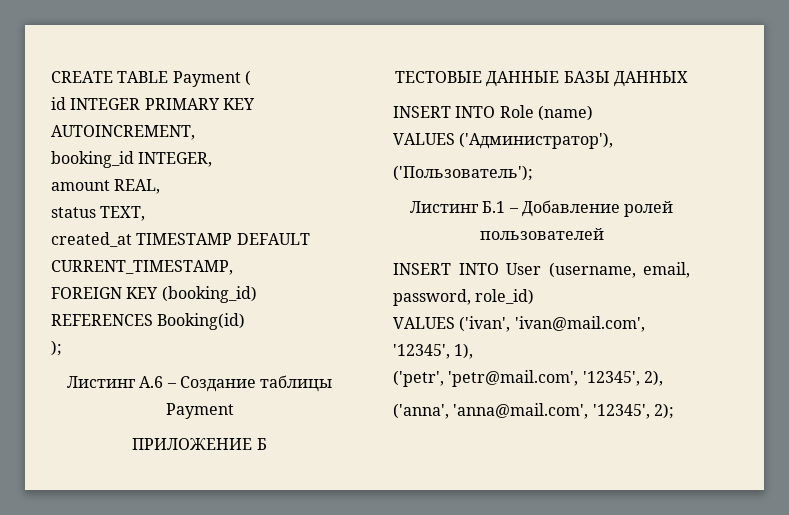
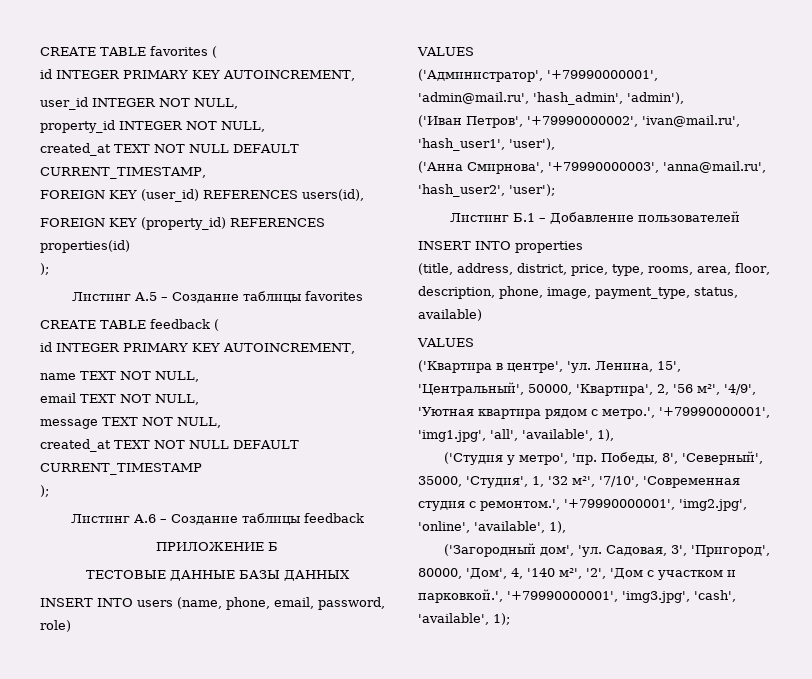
[51,70,251,87] [51,97,255,110] [51,125,195,140] [51,151,213,168] [51,179,161,194] [51,206,146,221] [51,232,310,247] [51,260,233,275] [51,286,257,303] [51,313,246,330] CREATE TABLE Payment ( // id INTEGER PRIMARY KEY AUTOINCREMENT, // booking_id INTEGER, // amount REAL, // status TEXT, // created_at TIMESTAMP DEFAULT CURRENT_TIMESTAMP, // FOREIGN KEY (booking_id) REFERENCES Booking(id) -> [40,46,217,58] [40,69,355,81] [40,97,238,110] [40,120,265,133] [40,143,299,156] [40,167,206,179] [40,189,364,202] [40,217,325,230] [40,240,130,253] [40,263,49,275] [71,291,363,303] [40,319,219,331] [40,342,355,354] [40,371,199,382] [40,393,199,405] [40,417,221,429] [40,439,299,452] [40,463,202,475] CREATE TABLE favorites ( // id INTEGER PRIMARY KEY AUTOINCREMENT, // user_id INTEGER NOT NULL, // property_id INTEGER NOT NULL, // created_at TEXT NOT NULL DEFAULT CURRENT_TIMESTAMP, // FOREIGN KEY (user_id) REFERENCES users(id), // FOREIGN KEY (property_id) REFERENCES properties(id) // ); // Листинг А.5 – Создание таблицы favorites // CREATE TABLE feedback ( // id INTEGER PRIMARY KEY AUTOINCREMENT, // name TEXT NOT NULL, // email TEXT NOT NULL, // message TEXT NOT NULL, // created_at TEXT NOT NULL DEFAULT CURRENT_TIMESTAMP
[165,403,234,419] Payment -> [303,513,364,523] feedback
[499,105,593,121] [393,132,614,149] [393,165,533,181] Role (name) // VALUES ('Администратор'), // ('Пользователь'); -> [137,597,385,610] [40,620,71,632] [417,47,474,56] [418,69,658,82] [418,92,684,105] [418,115,740,128] [418,138,555,151] [418,161,766,174] [418,184,555,197] users (name, phone, email, password, role) // VALUES // ('Администратор', '+79990000001', 'admin@mail.ru', 'hash_admin', 'admin'), // ('Иван Петров', '+79990000002', 'ivan@mail.ru', 'hash_user1', 'user'), // ('Анна Смирнова', '+79990000003', 'anna@mail.ru', 'hash_user2', 'user');
[624,201,674,217] ролей -> (634, 218) none
[506,262,690,278] [393,289,535,306] [393,316,645,332] [393,343,474,359] [393,370,663,387] [393,403,674,419] User (username, email, password, role_id) // VALUES ('ivan', 'ivan@mail.com', '12345', 1), // ('petr', 'petr@mail.com', '12345', 2), // ('anna', 'anna@mail.com', '12345', 2); -> [515,241,583,253] [418,263,770,276] [418,286,738,299] [418,309,482,321] [417,338,474,347] [418,360,681,373] [418,382,756,396] [418,407,770,419] [418,429,614,442] [443,451,763,465] [418,476,740,488] [418,499,747,511] [418,521,566,533] [443,543,770,557] [418,568,736,580] [418,589,736,603] [418,613,510,625] properties // (title, address, district, price, type, rooms, area, floor, description, phone, image, payment_type, status, available) // VALUES // ('Квартира в центре', 'ул. Ленина, 15', 'Центральный', 50000, 'Квартира', 2, '56 м²', '4/9', 'Уютная квартира рядом с метро.', '+79990000001', 'img1.jpg', 'all', 'available', 1), // ('Студия у метро', 'пр. Победы, 8', 'Северный', 35000, 'Студия', 1, '32 м²', '7/10', 'Современная студия с ремонтом.', '+79990000001', 'img2.jpg', 'online', 'available', 1), // ('Загородный дом', 'ул. Садовая, 3', 'Пригород', 80000, 'Дом', 4, '140 м²', '2', 'Дом с участком и парковкой.', '+79990000001', 'img3.jpg', 'cash', 'available', 1);

